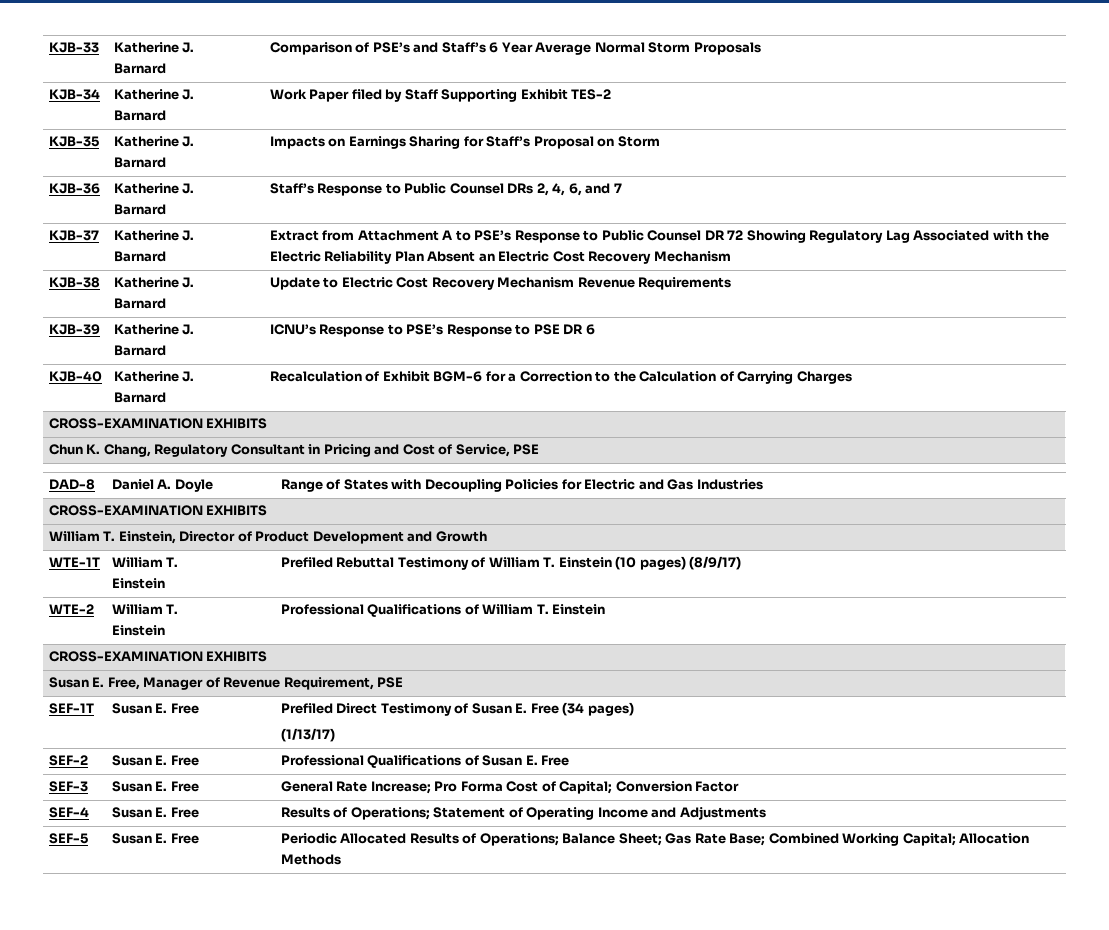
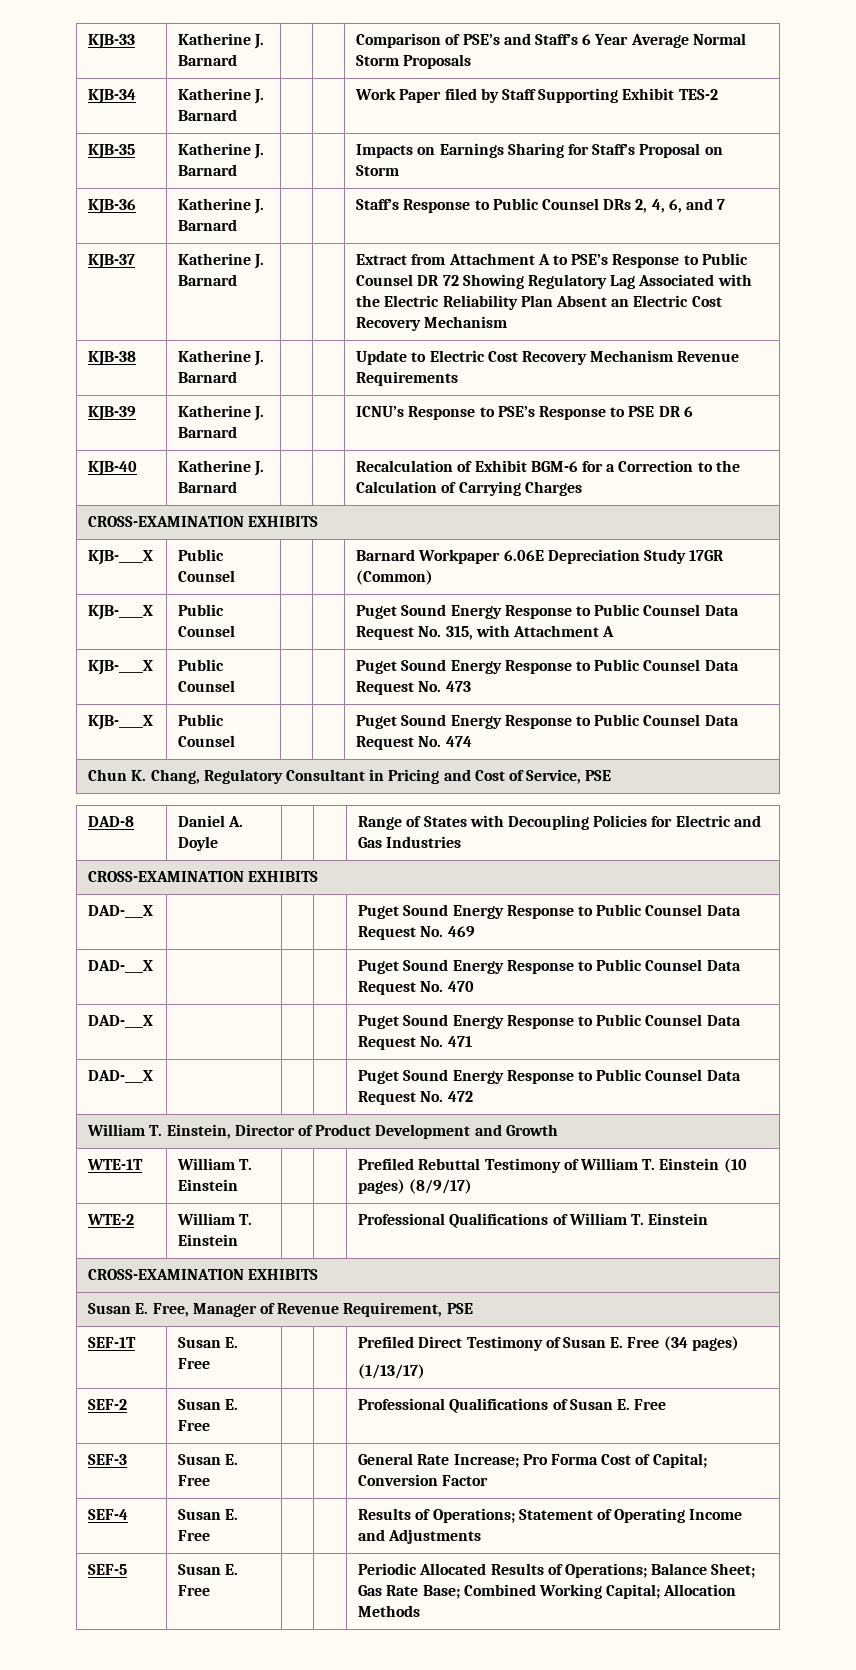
(268, 423) none -> [88,550,154,565] [178,549,225,561] [178,570,236,582] [356,549,725,564] [356,570,434,585] [88,605,154,620] [178,604,225,616] [178,625,236,637] [356,604,739,619] [356,625,615,640] [88,660,154,675] [178,659,225,671] [178,680,236,692] [356,659,739,674] [356,681,471,695] [88,715,154,730] [178,714,225,726] [178,735,236,747] [356,714,739,729] [356,736,472,750] // KJB-____X | Public Counsel | | | Barnard Workpaper 6.06E Depreciation Study 17GR (Common) // KJB-____X | Public Counsel | | | Puget Sound Energy Response to Public Counsel Data Request No. 315, with Attachment A // KJB-____X | Public Counsel | | | Puget Sound Energy Response to Public Counsel Data Request No. 473 // KJB-____X | Public Counsel | | | Puget Sound Energy Response to Public Counsel Data Request No. 474
(268, 510) none -> [88,905,154,918] [358,904,741,919] [358,926,475,940] [88,960,154,973] [358,959,741,974] [358,981,474,995] [88,1015,154,1028] [358,1014,741,1029] [358,1036,472,1050] [88,1070,154,1083] [358,1069,741,1084] [358,1091,473,1105] // DAD-___X | | | | Puget Sound Energy Response to Public Counsel Data Request No. 469 // DAD-___X | | | | Puget Sound Energy Response to Public Counsel Data Request No. 470 // DAD-___X | | | | Puget Sound Energy Response to Public Counsel Data Request No. 471 // DAD-___X | | | | Puget Sound Energy Response to Public Counsel Data Request No. 472

